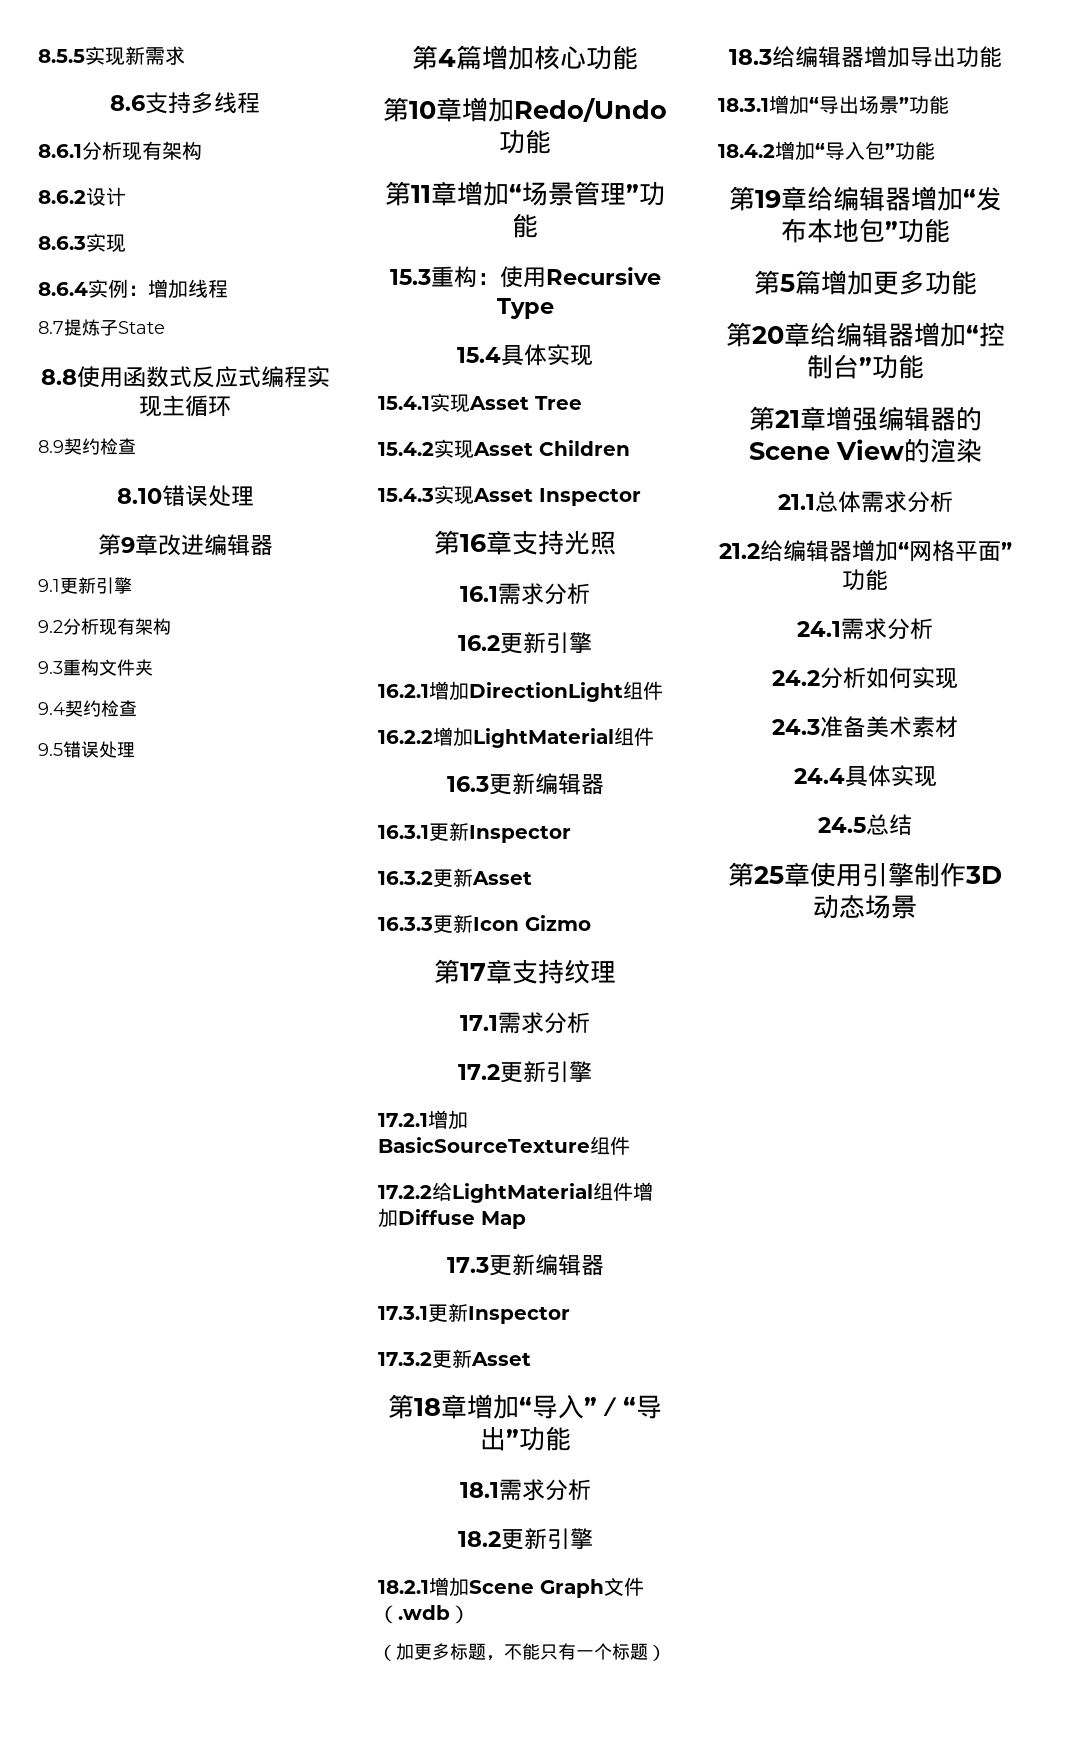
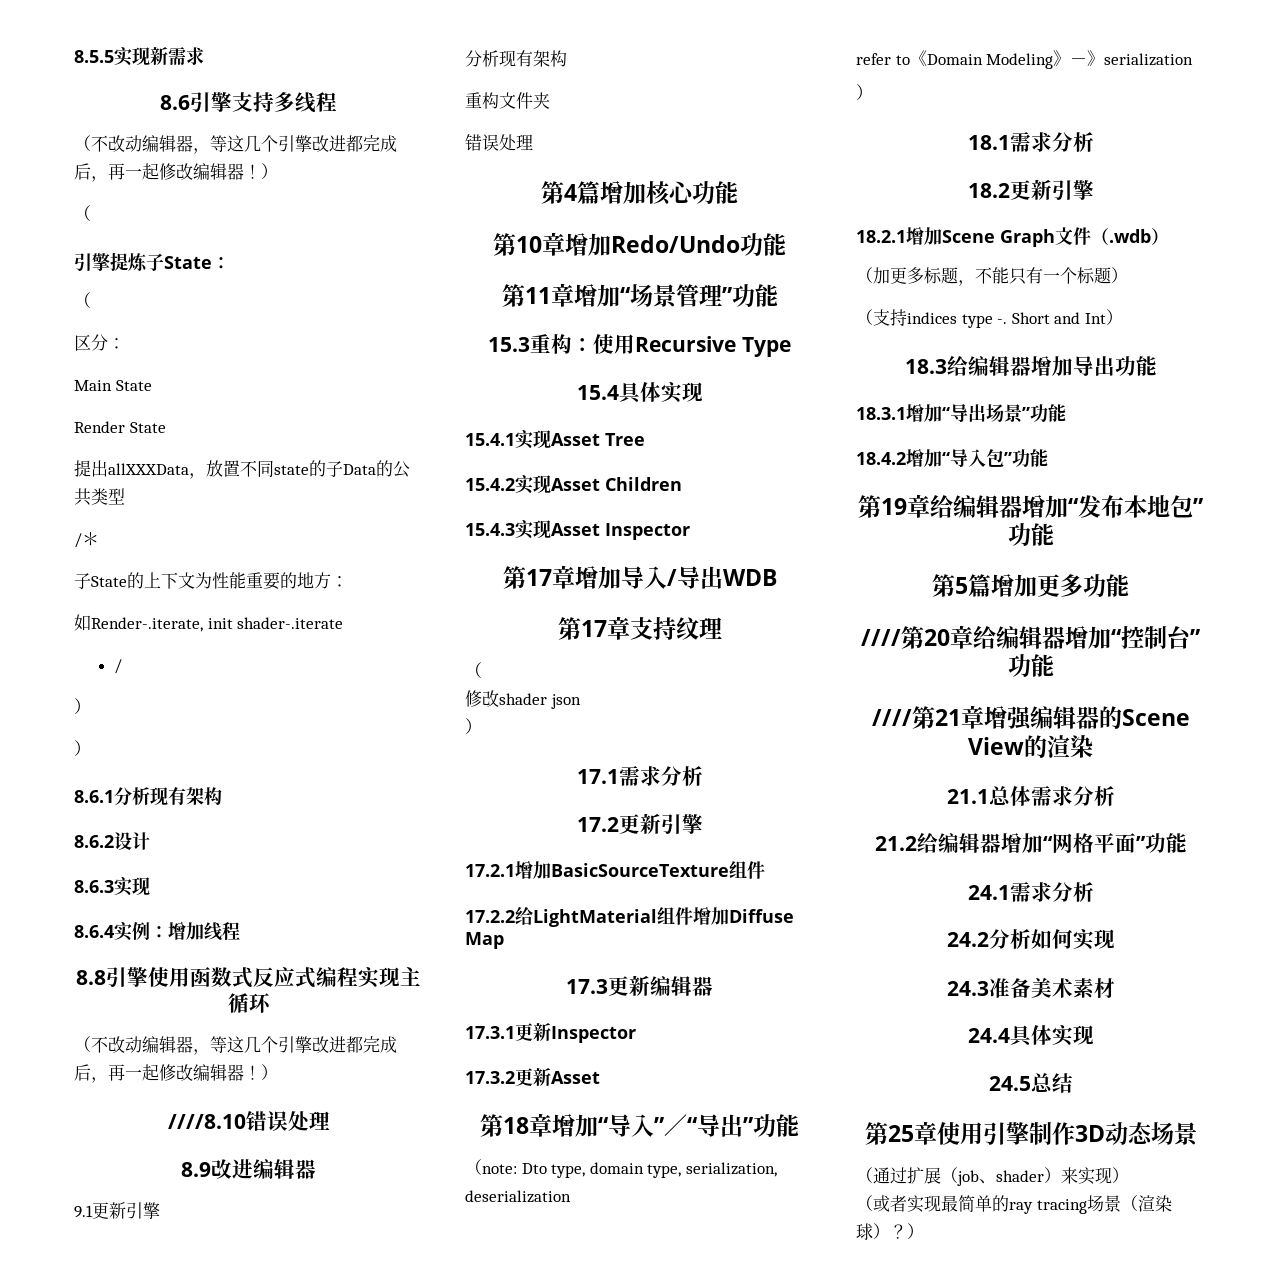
(145, 103) none -> [190,92,232,113] 引擎
(260, 103) none -> [74,135,397,154] [74,163,278,182] [74,205,91,221] [74,252,230,272] [74,292,91,308] [74,334,125,351] [74,380,152,391] [74,421,166,433] [74,460,410,479] [74,488,125,506] [74,532,99,548] [74,572,348,590] [74,614,344,632] [113,659,122,674] [74,698,91,714] [74,740,91,756] // （不改动编辑器，等这几个引擎改进都完成后，再一起修改编辑器！） // （ // 引擎提炼子State： // （ // 区分： // Main State // Render State // 提出allXXXData，放置不同state的子Data的公共类型 // /＊ // 子State的上下文为性能重要的地方： // 如Render-.iterate, init shader-.iterate // / // ） // ）
[38,319,165,336] // 8.7提炼子State -> (240, 931) none
(77, 377) none -> [106,967,148,988] 引擎
[38,438,136,455] [116,485,254,507] [97,534,158,556] 8.9契约检查 // 8.10错误处理 // 第9章 -> [74,1036,397,1055] [74,1064,278,1083] [167,1111,330,1131] [181,1162,211,1177] （不改动编辑器，等这几个引擎改进都完成后，再一起修改编辑器！） // ////8.10错误处理 // 8.9
[38,618,171,635] [38,661,63,674] 9.2分析现有架构 // 9.3 -> [465,50,567,67] 分析现有架构 //
[38,700,137,717] [38,743,63,756] 9.4契约检查 // 9.5 -> (550, 100) none
[460,530,616,555] [460,583,590,605] [458,632,592,654] [378,681,663,702] [378,727,654,748] [446,773,604,795] [378,822,571,843] [378,868,532,887] [378,914,591,933] 16章支持光照 // 16.1需求分析 // 16.2更新引擎 // 16.2.1增加DirectionLight组件 // 16.2.2增加LightMaterial组件 // 16.3更新编辑器 // 16.3.1更新Inspector // 16.3.2更新Asset // 16.3.3更新Icon Gizmo -> [525,565,777,589] 17章增加导入/导出WDB
(616, 972) none -> [465,662,482,678] [465,690,581,709] [465,718,482,734] // （ // 修改shader json // ）
(571, 1438) none -> [465,1159,777,1178] [465,1190,571,1203] [856,50,1194,69] [856,84,873,100] // （note: Dto type, domain type, serialization, deserialization // refer to《Domain Modeling》－》serialization // ）
(666, 1653) none -> [856,309,1123,328] // （支持indices type -. Short and Int）
(977, 282) none -> [861,629,901,646] ////
(924, 366) none -> [871,709,912,726] ////
(917, 907) none -> [856,1167,1129,1186] [856,1195,1172,1214] [856,1223,924,1240] // （通过扩展（job、shader）来实现） // （或者实现最简单的ray tracing场景（渲染球）？）

